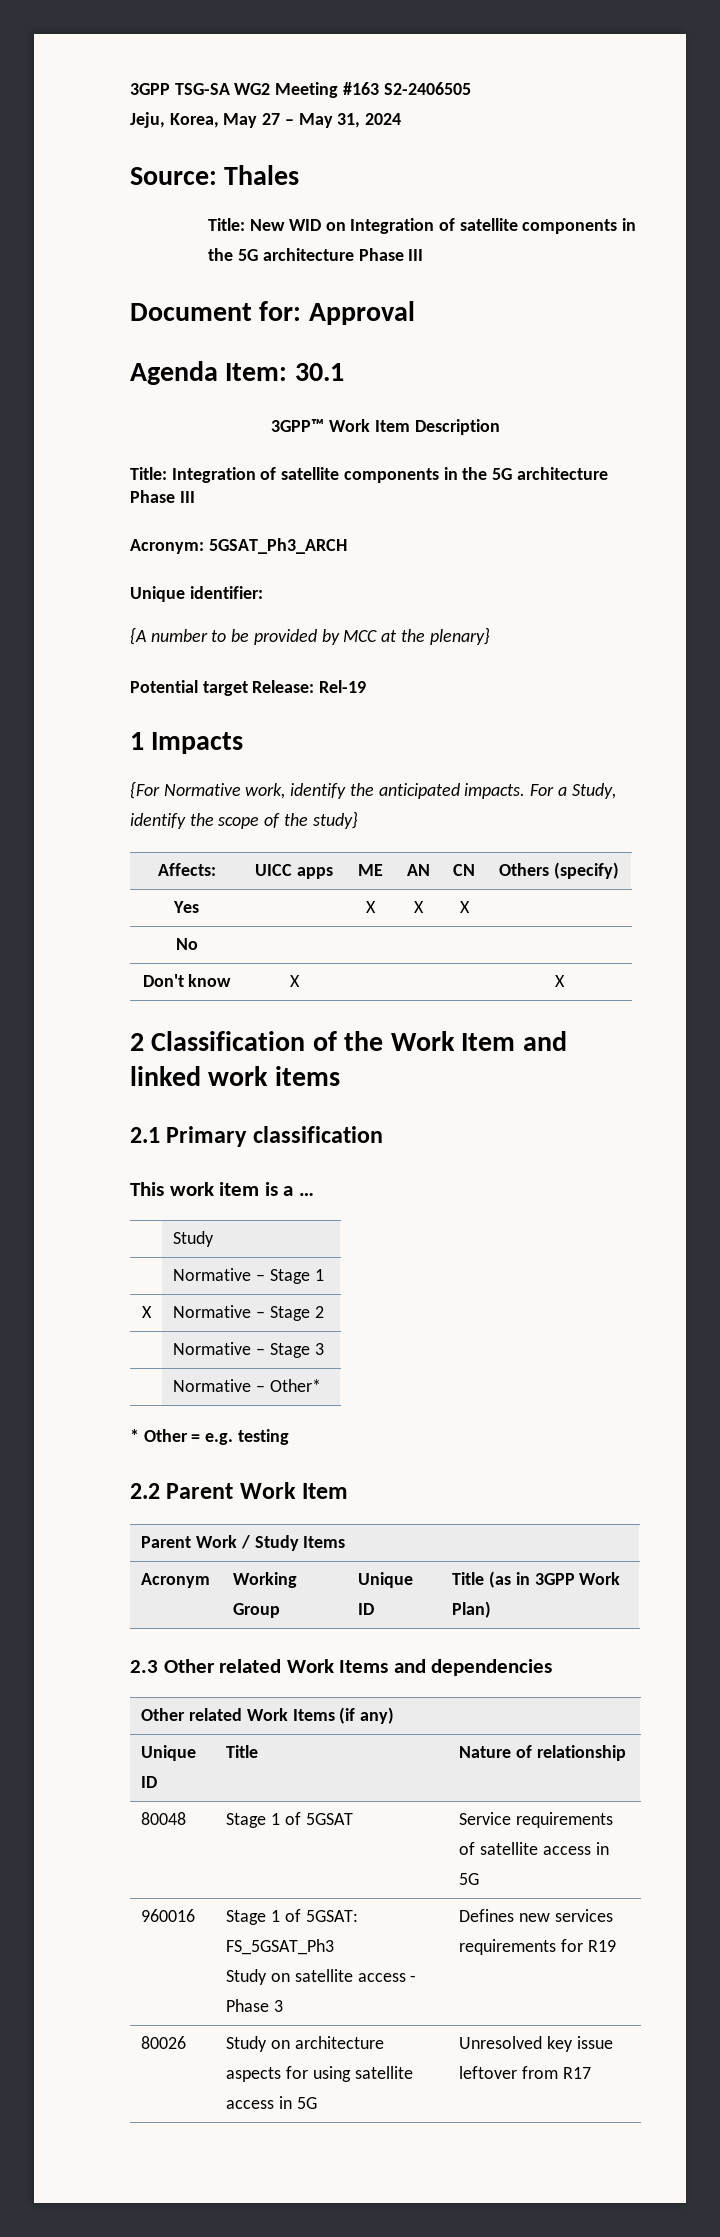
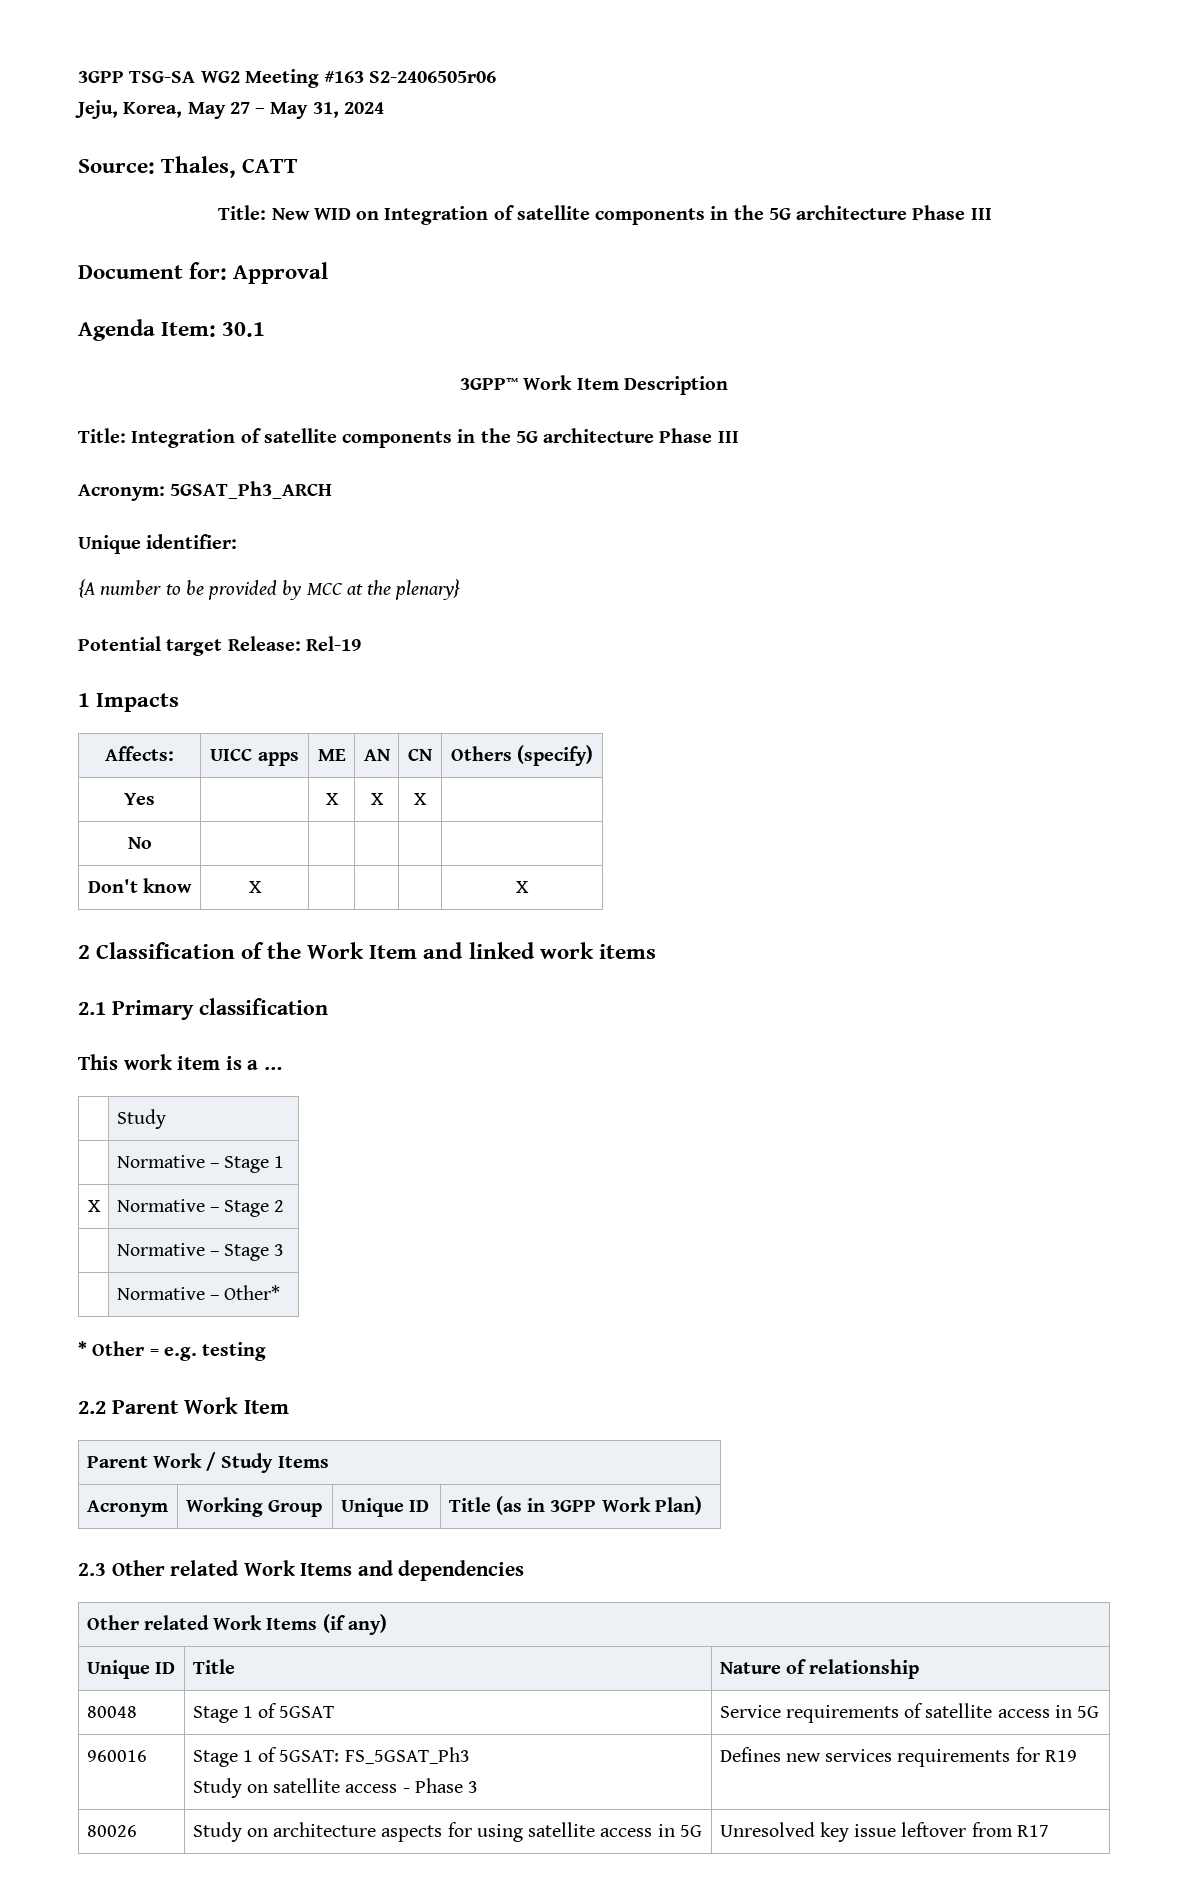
[383,82,471,95] S2-2406505 -> [369,71,497,83] S2-2406505r06
[224,165,300,185] Thales -> [161,156,299,178] Thales, CATT
[130,781,616,799] [130,811,358,829] // {For Normative work, identify the anticipated impacts. For a Study, identify the scope of the study} -> (180, 702) none

